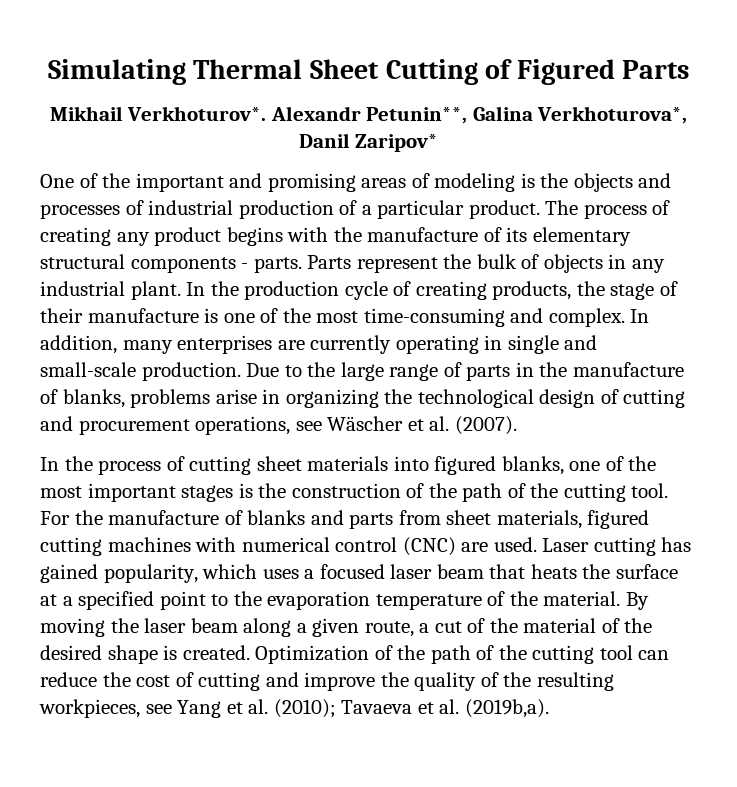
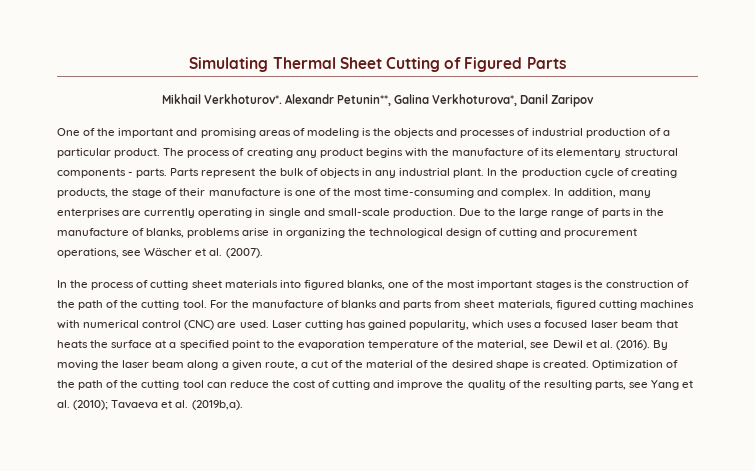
[355,134,439,152] Zaripov* -> [551,94,595,107] Zaripov
[543,591,621,606] material. -> [477,340,650,350] material, see Dewil et al. (2016).
[39,699,140,718] workpieces, -> [594,380,626,390] parts,

